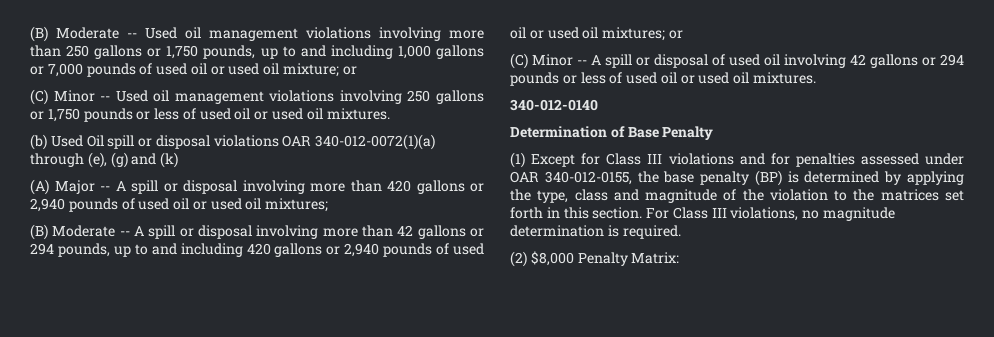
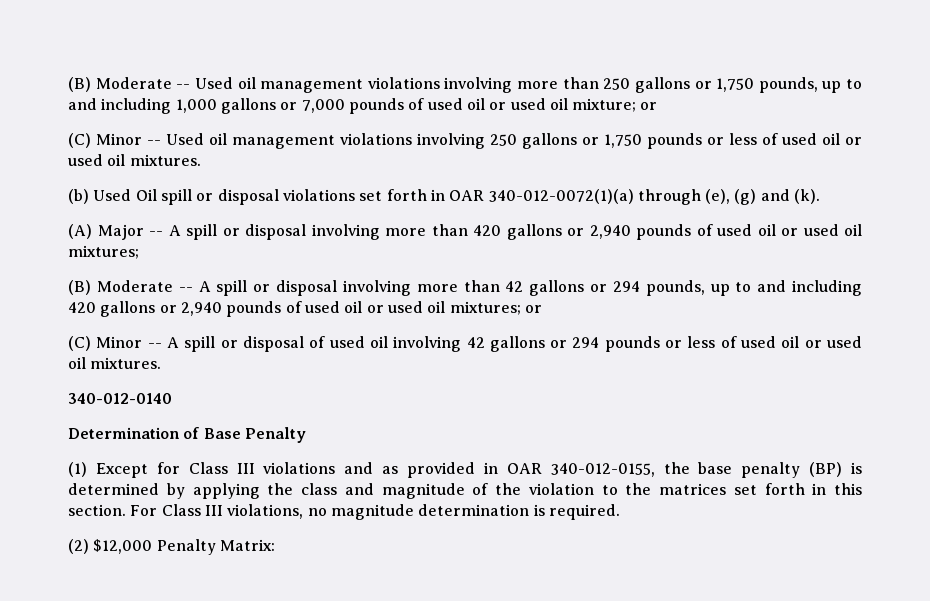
(279, 141) none -> [359,189,445,201] set forth in
[160,152,179,168] (k) -> [794,189,821,204] (k).
[770,153,964,167] for penalties assessed under -> [382,462,498,478] as provided in
[537,190,569,203] type, -> (294, 489) none
[530,251,574,266] $8,000 -> [93,539,153,554] $12,000

